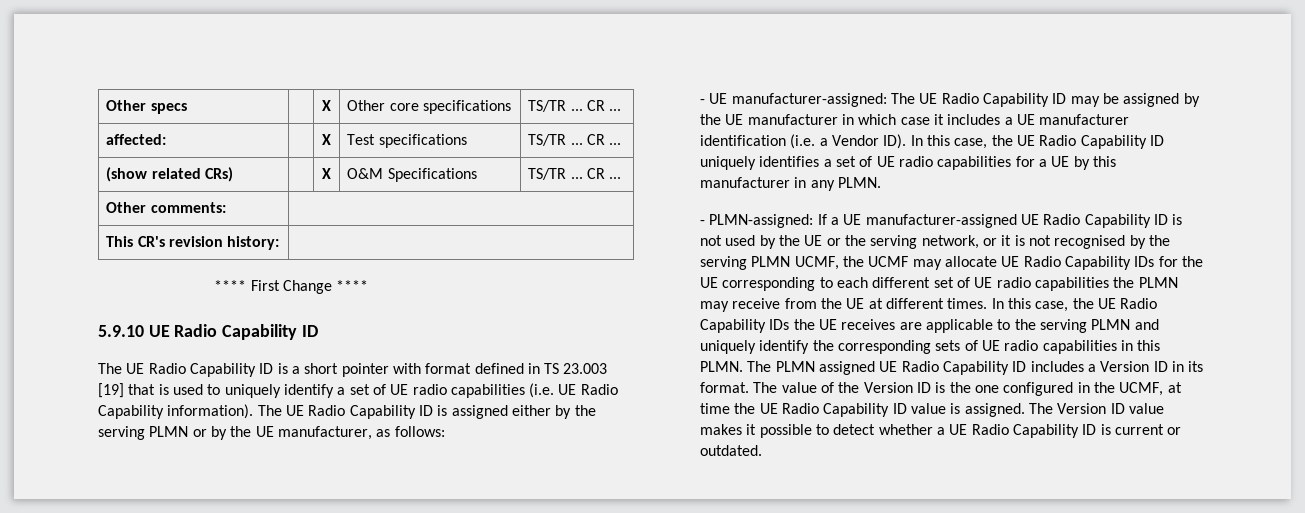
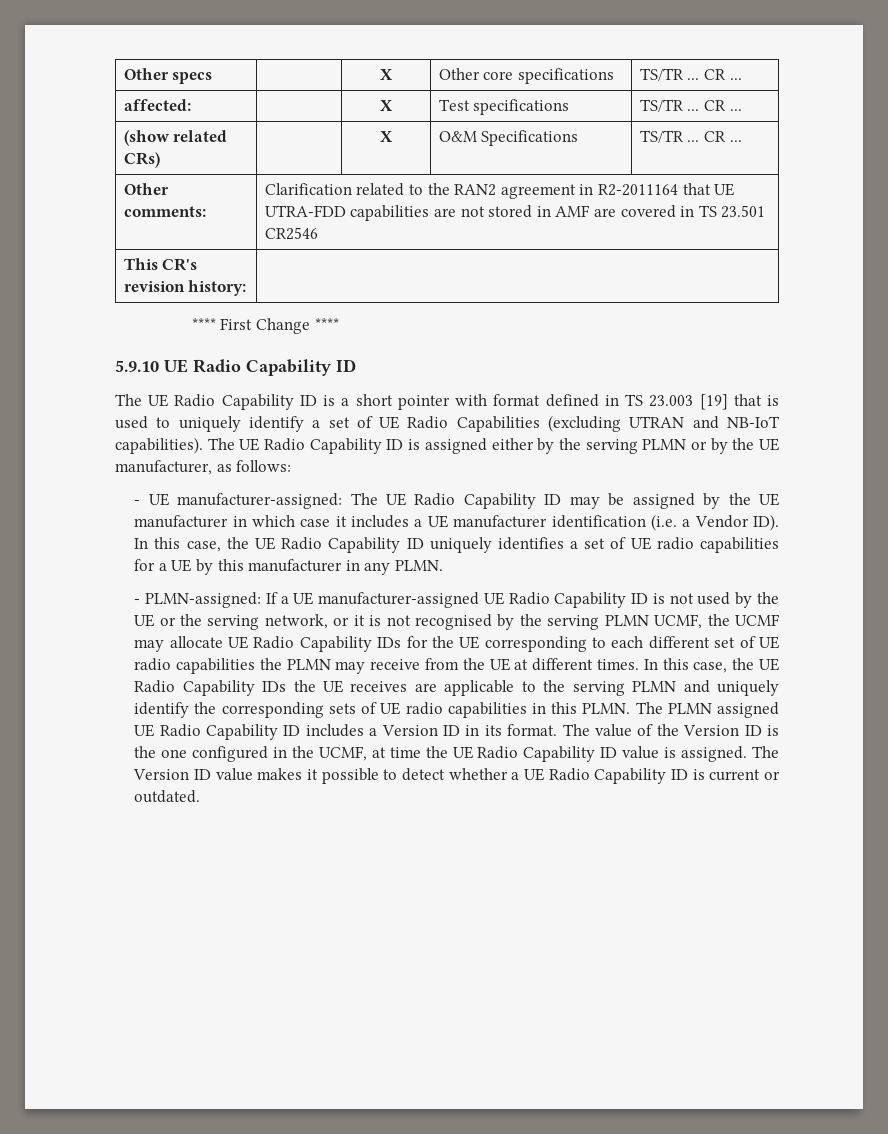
(226, 207) none -> [264,183,735,199] [264,205,766,221] [264,227,318,240] Clarification related to the RAN2 agreement in R2-2011164 that UE UTRA-FDD capabilities are not stored in AMF are covered in TS 23.501 CR2546
[412,383,618,398] [98,404,254,419] radio capabilities (i.e. UE Radio Capability information). -> [407,415,780,432] [115,437,203,454] Radio Capabilities (excluding UTRAN and NB-IoT capabilities).

